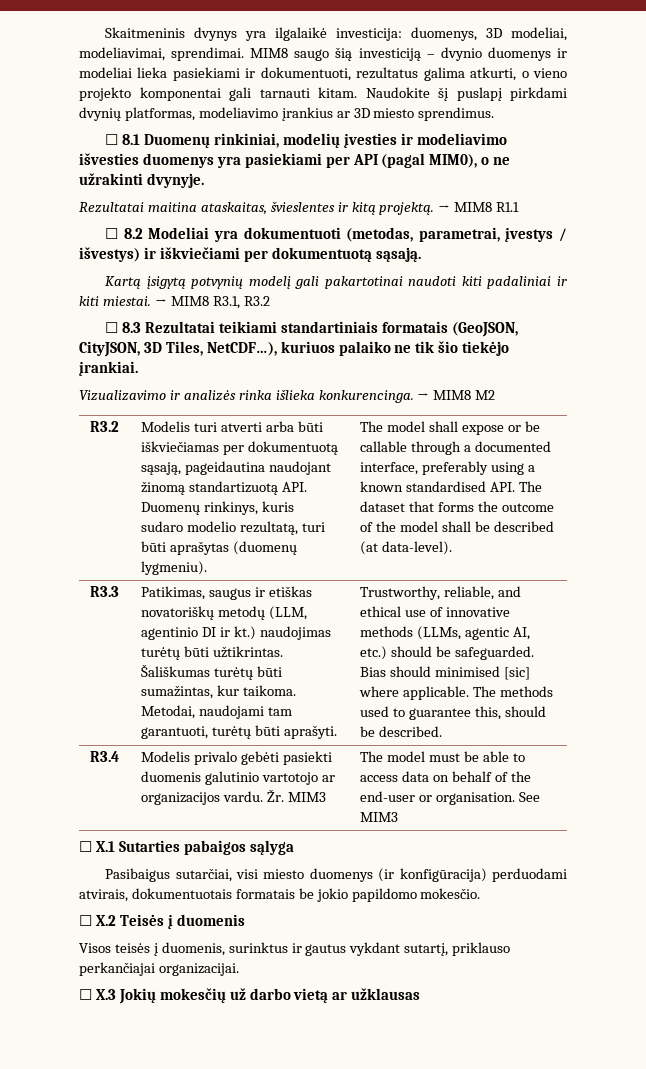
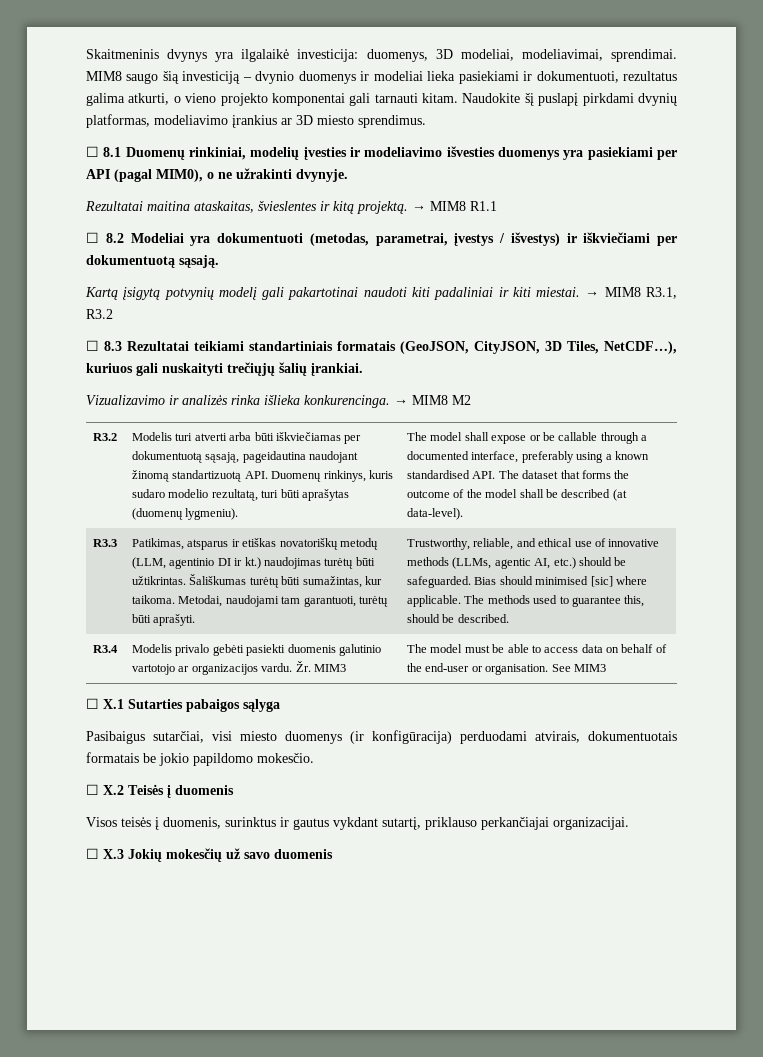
[338,341,510,356] palaiko ne tik šio tiekėjo -> [136,362,307,376] gali nuskaityti trečiųjų šalių
[208,588,251,600] saugus -> [187,539,229,550] atsparus
[249,988,421,1003] darbo vietą ar užklausas -> [244,849,333,859] savo duomenis

